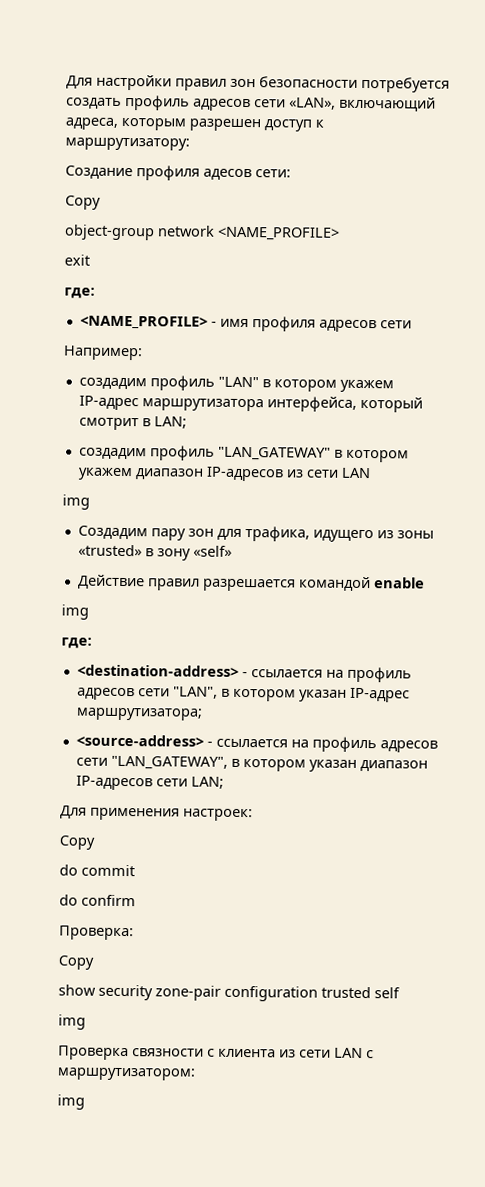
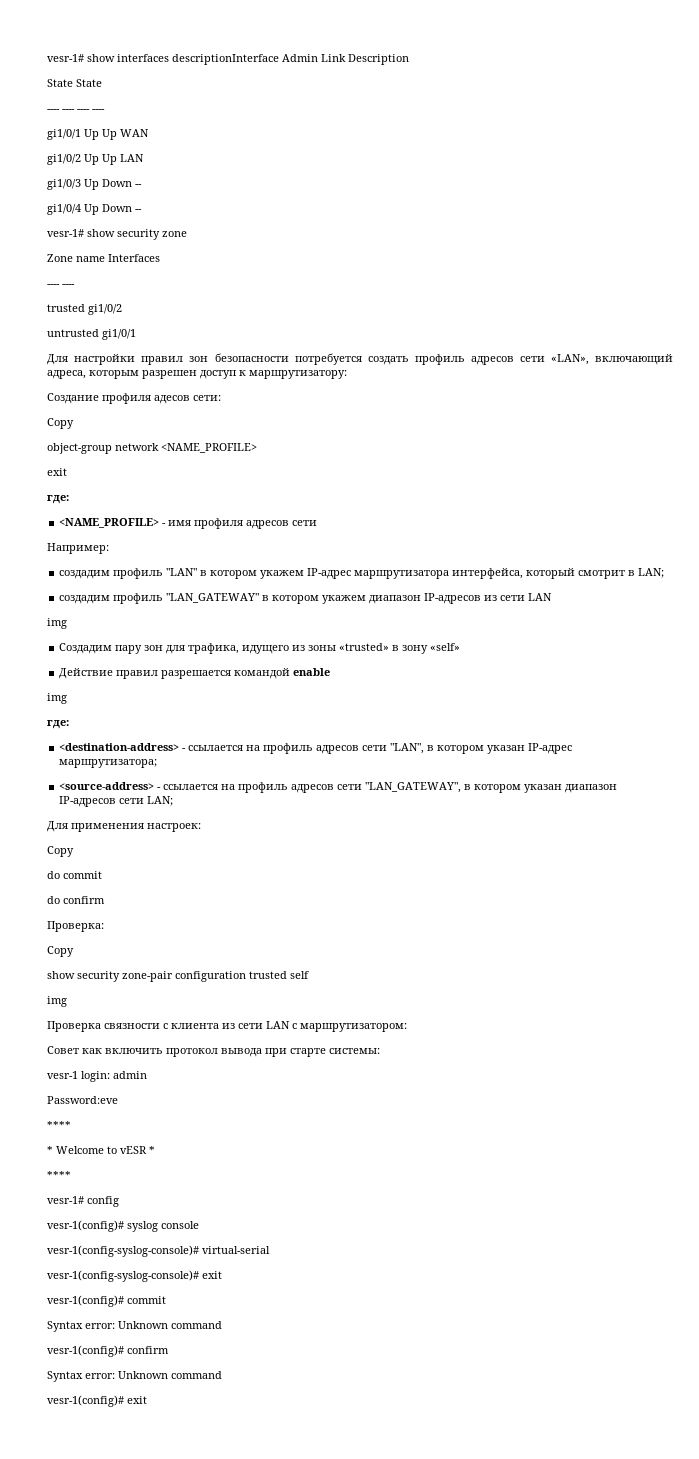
(66, 82) none -> [47,54,410,65] [47,79,103,87] [47,109,106,112] [47,129,150,140] [47,154,145,165] [47,179,143,190] [47,204,143,215] [47,229,188,240] [47,254,161,262] [47,284,76,287] [47,304,123,315] [47,329,137,340] vesr-1# show interfaces descriptionInterface Admin Link Description // State State // ---- ---- ---- ---- // gi1/0/1 Up Up WAN // gi1/0/2 Up Up LAN // gi1/0/3 Up Down -- // gi1/0/4 Up Down -- // vesr-1# show security zone // Zone name Interfaces // ---- ---- // trusted gi1/0/2 // untrusted gi1/0/1 //
[57,1094,86,1110] img -> [47,1046,381,1057] [47,1071,148,1082] [47,1096,119,1104] [47,1121,72,1129] [47,1146,156,1154] [47,1171,72,1179] [47,1196,120,1207] [47,1220,200,1232] [47,1245,271,1257] [47,1270,223,1282] [47,1295,167,1307] [47,1321,223,1332] [47,1345,170,1357] [47,1371,223,1382] [47,1395,148,1407] Совет как включить протокол вывода при старте системы: // vesr-1 login: admin // Password:eve // **** // * Welcome to vESR * // **** // vesr-1# config // vesr-1(config)# syslog console // vesr-1(config-syslog-console)# virtual-serial // vesr-1(config-syslog-console)# exit // vesr-1(config)# commit // Syntax error: Unknown command // vesr-1(config)# confirm // Syntax error: Unknown command // vesr-1(config)# exit

